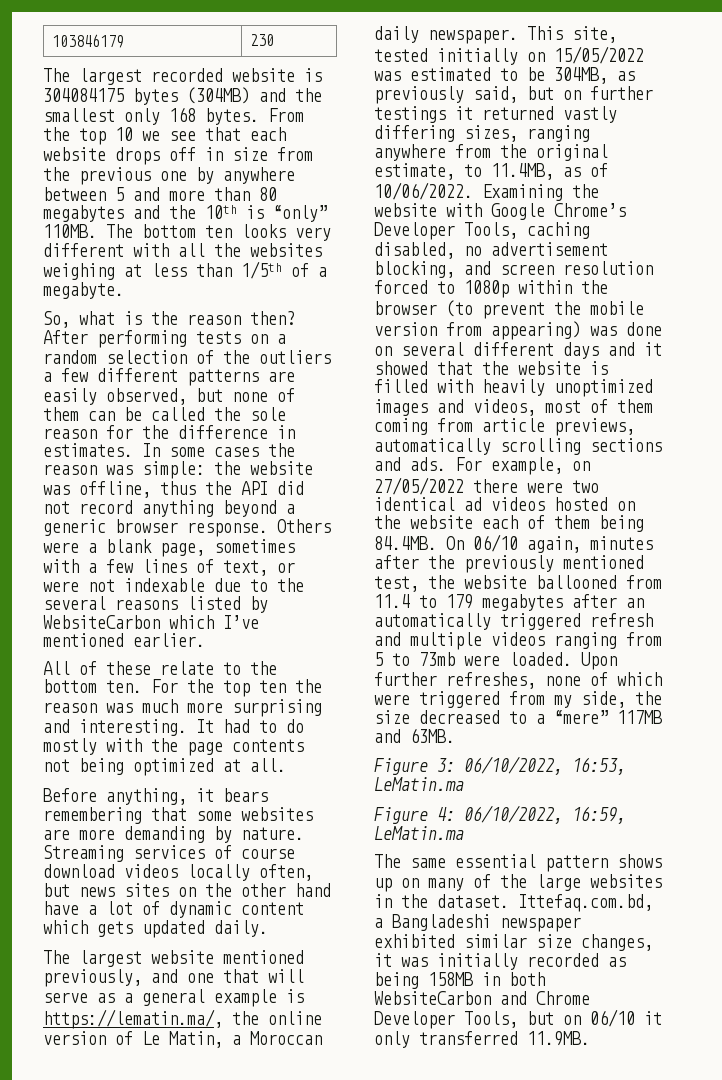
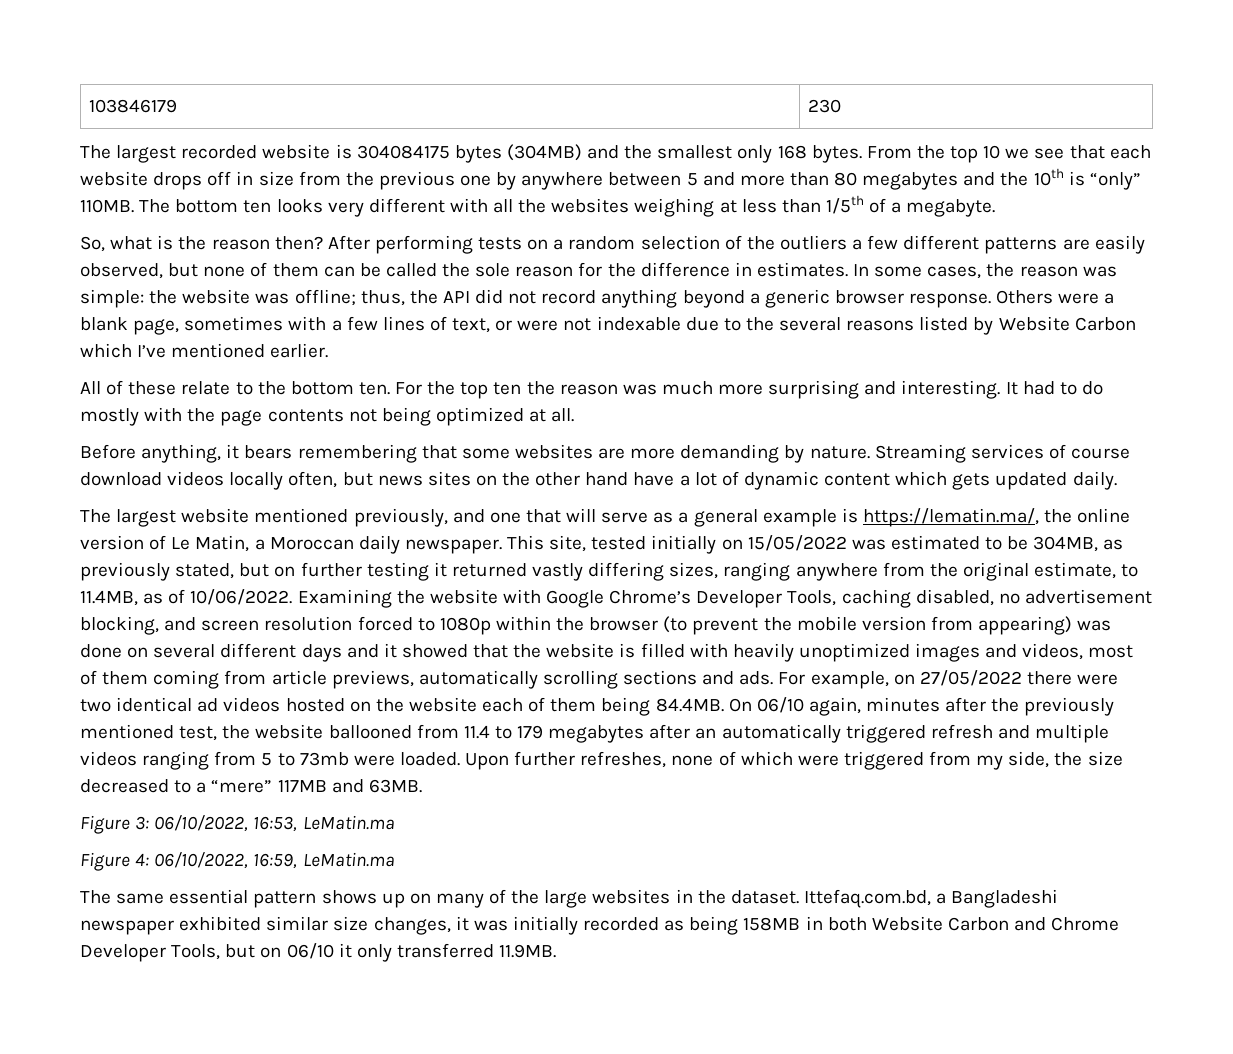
[214,447,259,457] cases -> [927,266,982,279] cases,
[79,481,196,498] offline, thus -> [294,289,405,306] offline; thus,
[43,615,160,629] WebsiteCarbon -> [998,316,1136,331] Website Carbon
[473,86,518,103] said, -> [175,563,235,579] stated,
[374,106,446,123] testings -> [366,562,429,581] testing
[374,991,491,1005] WebsiteCarbon -> [871,916,1009,931] Website Carbon

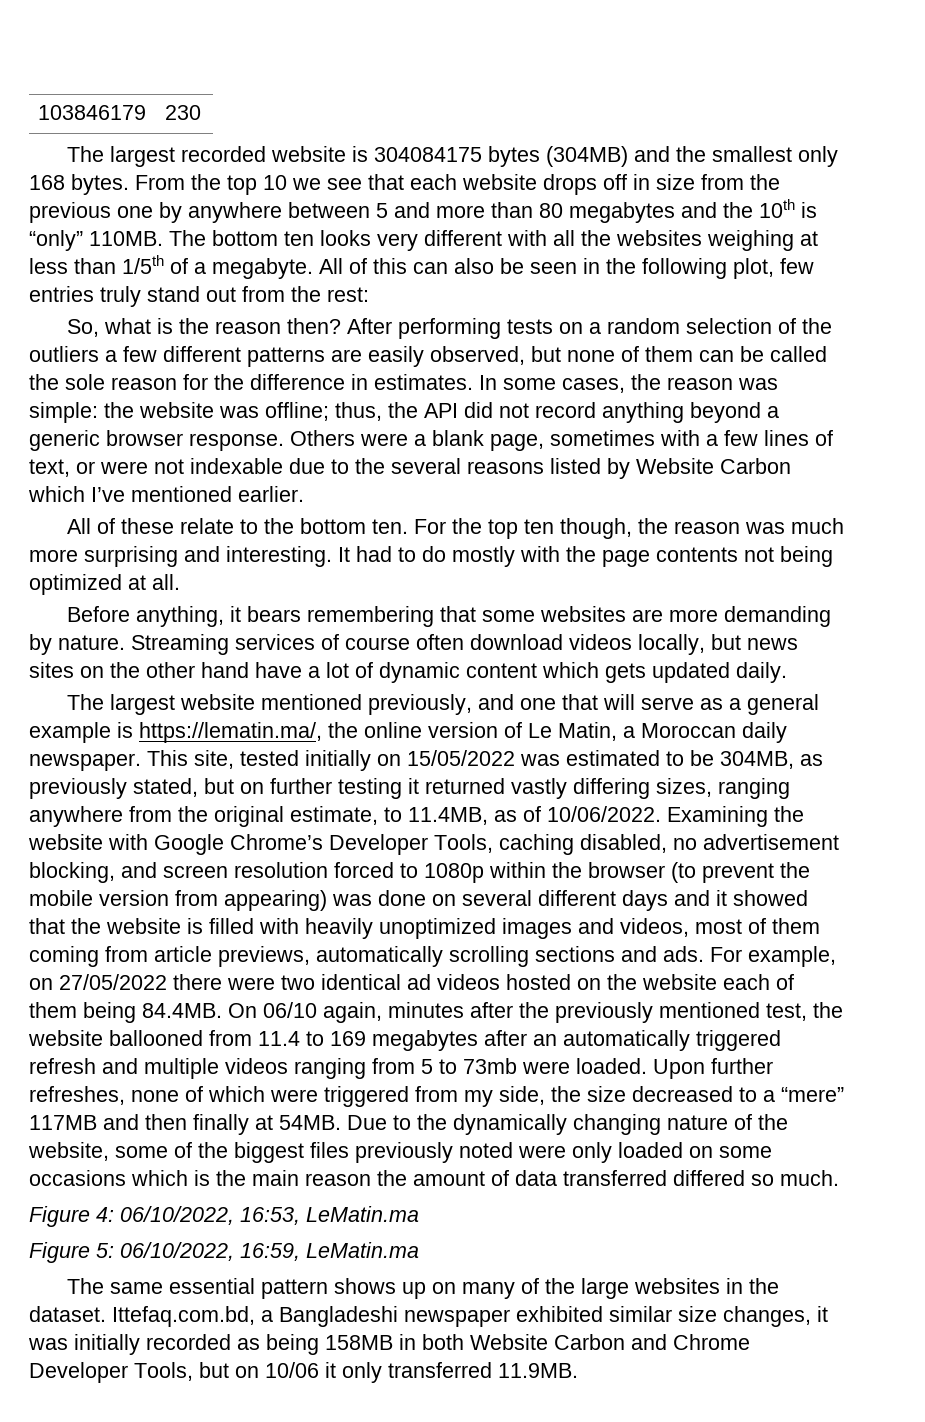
(996, 208) none -> [319,258,814,279] [29,286,369,307] All of this can also be seen in the following plot, few entries truly stand out from the rest:
(522, 388) none -> [559,518,632,539] though,
(1131, 453) none -> [416,634,464,650] often
[229,471,338,490] locally often, -> [638,634,705,655] locally,
[517,725,544,739] 179 -> [330,1031,366,1046] 169
[368,779,422,793] [80,815,150,834] 63MB. // Figure 3: -> [145,1114,788,1135] [28,1142,772,1163] [29,1170,839,1186] [29,1206,114,1227] then finally at 54MB. Due to the dynamically changing nature of the website, some of the biggest files previously noted were only loaded on some occasions which is the main reason the amount of data transferred differed so much. // Figure 4:
[135,853,150,866] 4: -> [96,1243,114,1258] 5:
[286,943,334,959] 06/10 -> [265,1362,319,1378] 10/06

